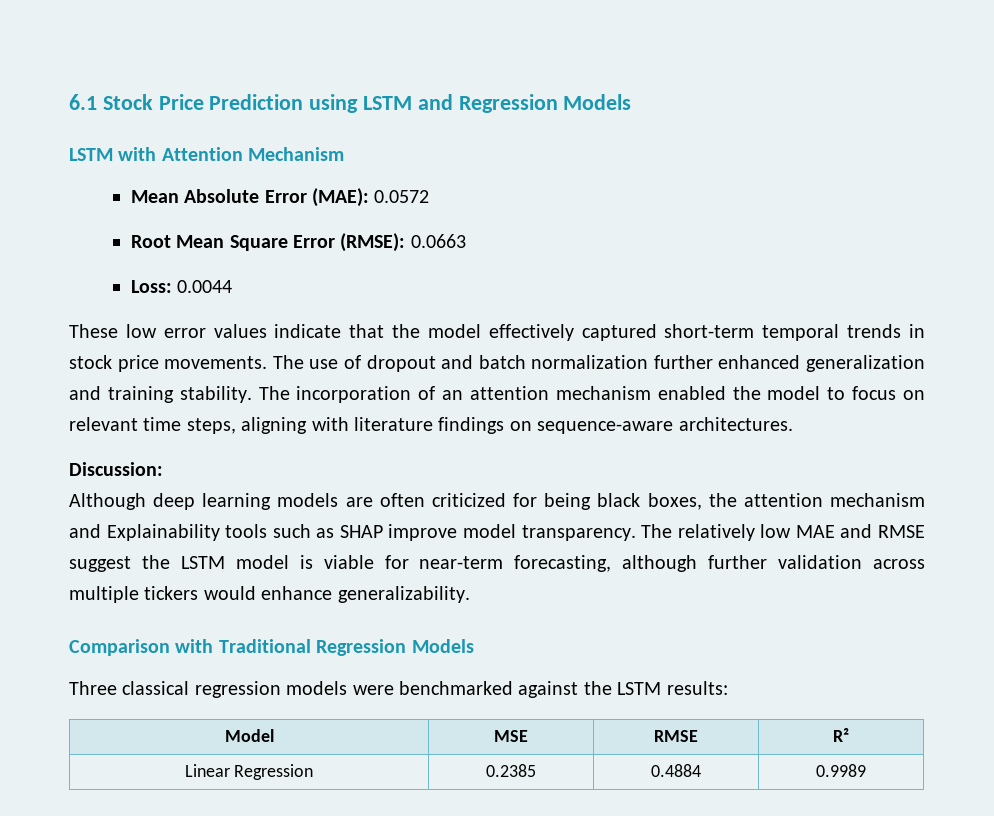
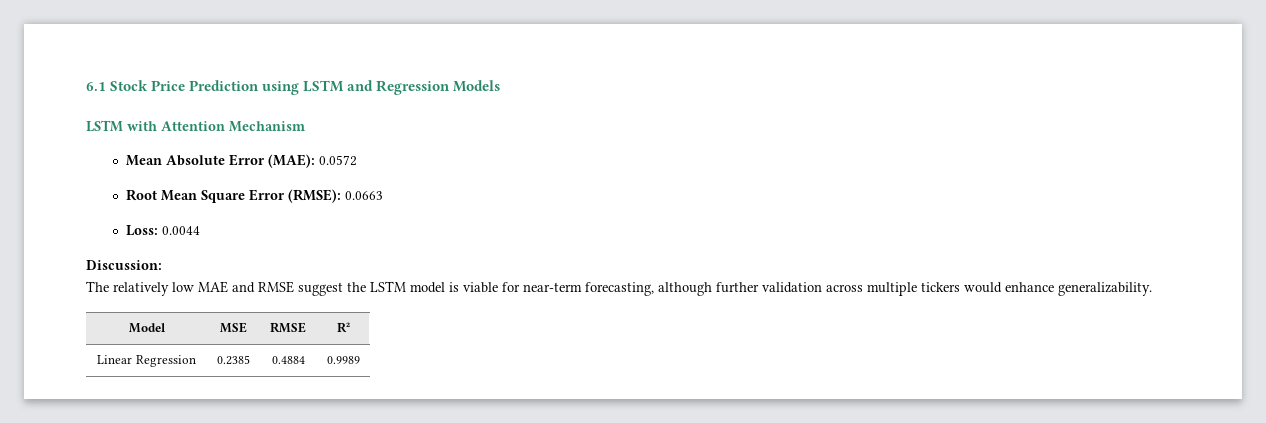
[69,324,925,341] [69,355,925,372] [69,386,926,403] [69,417,793,434] [69,462,163,476] [69,493,925,510] [69,524,636,541] These low error values indicate that the model effectively captured short-term temporal trends in stock price movements. The use of dropout and batch normalization further enhanced generalization and training stability. The incorporation of an attention mechanism enabled the model to focus on relevant time steps, aligning with literature findings on sequence-aware architectures. // Discussion: // Although deep learning models are often criticized for being black boxes, the attention mechanism and Explainability tools such as SHAP improve model transparency. -> [86,260,162,270] Discussion: //
[69,639,474,656] [69,681,728,698] // Comparison with Traditional Regression Models // Three classical regression models were benchmarked against the LSTM results: -> (1152, 289) none

